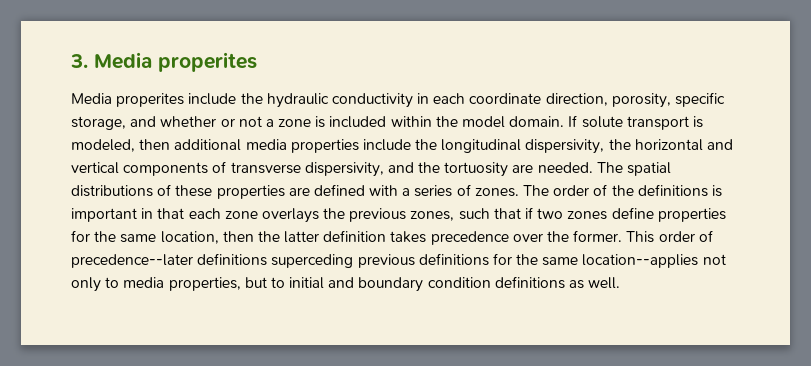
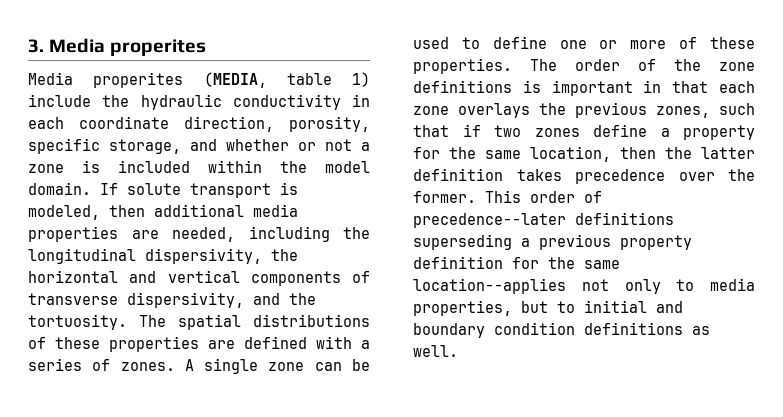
(185, 100) none -> [203,72,370,88] (MEDIA, table 1)
[362,139,411,151] include -> [131,226,330,242] are needed, including
[444,162,593,177] tortuosity are needed. -> [28,314,127,330] tortuosity.
(519, 192) none -> [184,358,370,374] [413,36,755,49] [413,58,512,74] A single zone can be used to define one or more of these properties.
(634, 190) none -> [719,62,755,71] zone
[657,208,726,222] properties -> [660,125,755,140] a property
[271,253,489,268] superceding previous definitions -> [413,234,692,250] [413,256,503,269] superseding a previous property definition

